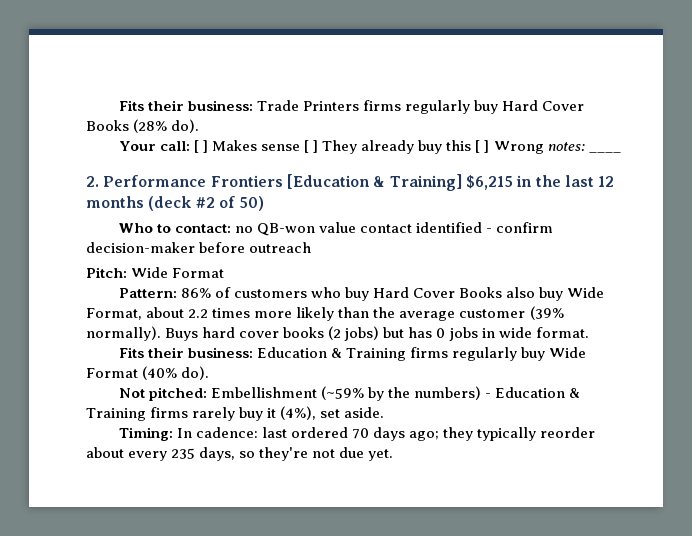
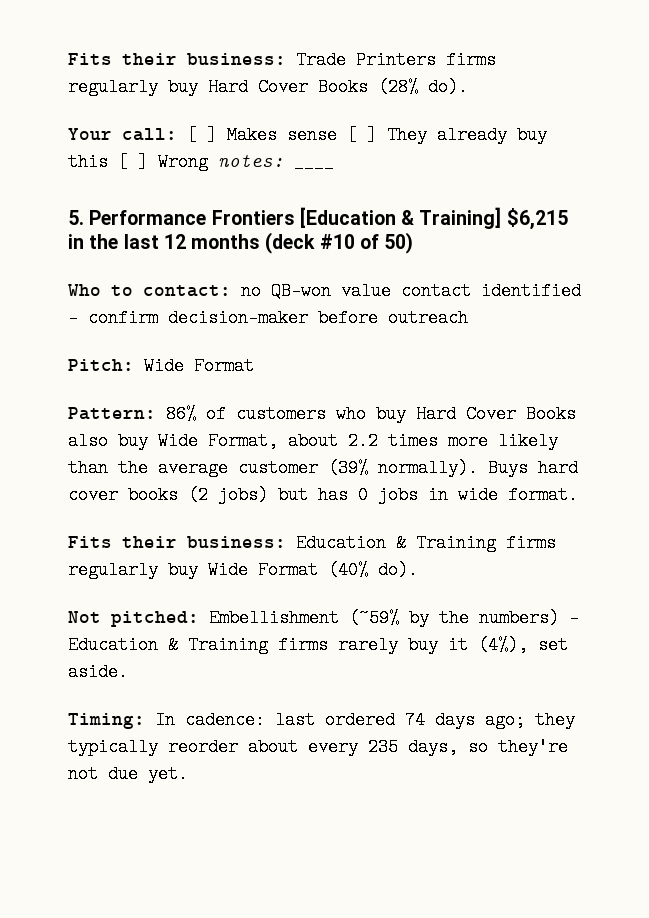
[86,176,99,187] 2. -> [68,210,84,225] 5.
[195,197,215,208] #2 -> [319,234,355,249] #10
[352,428,370,439] 70 -> [405,711,425,729] 74

